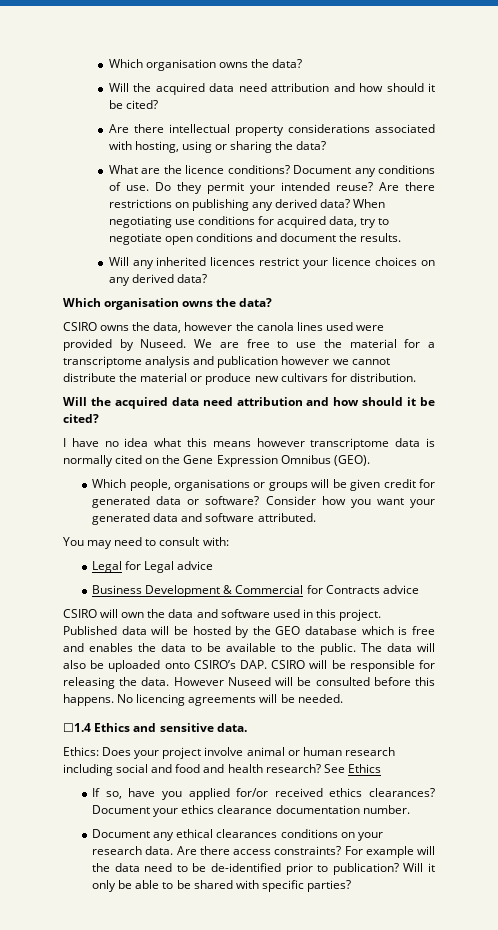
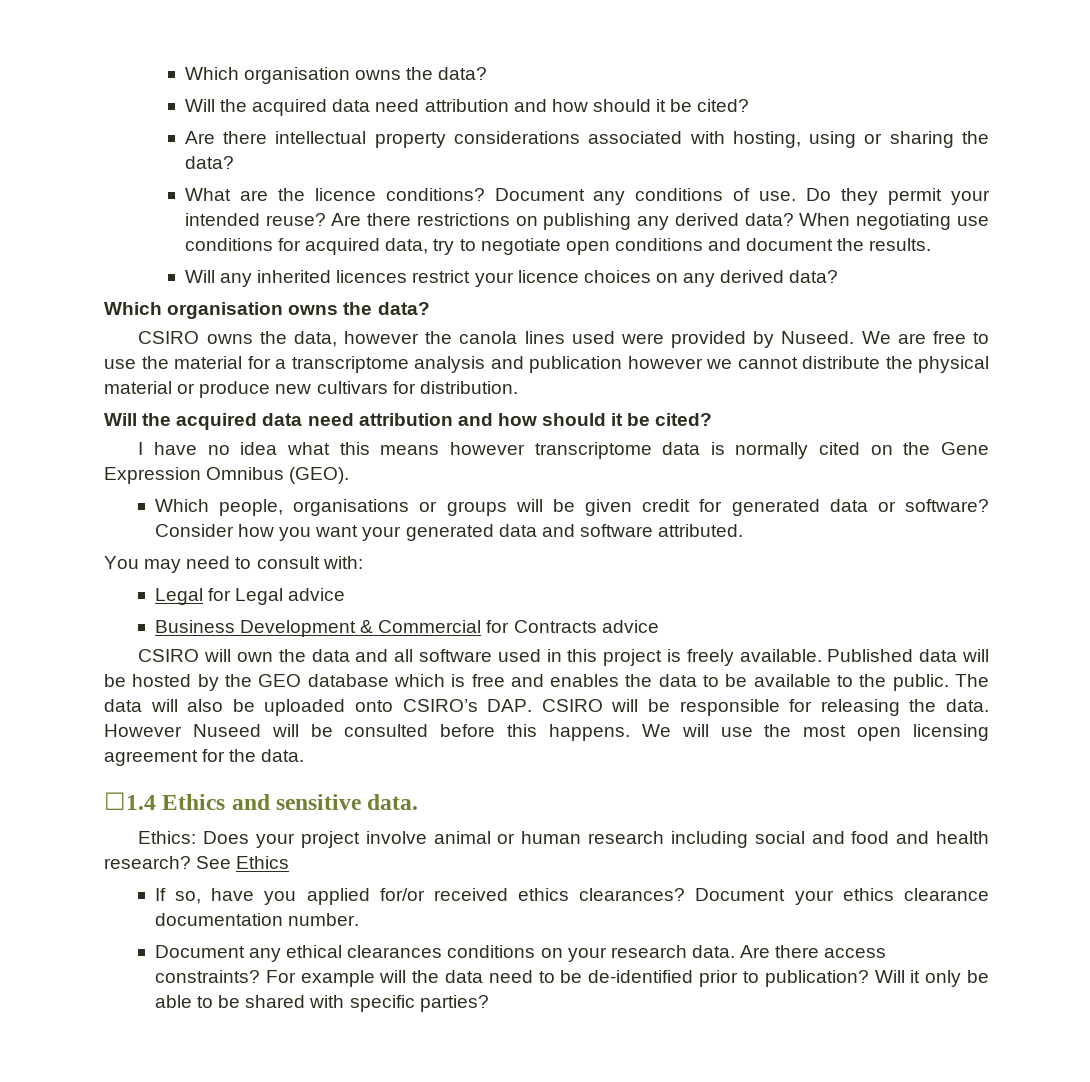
(138, 377) none -> [918,356,989,373] physical
(218, 613) none -> [394,649,414,662] all
[339,609,382,621] project. -> [603,649,822,666] project is freely available.
[117,694,343,706] No licencing agreements will be needed. -> [641,724,990,741] [104,749,305,766] We will use the most open licensing agreement for the data.

